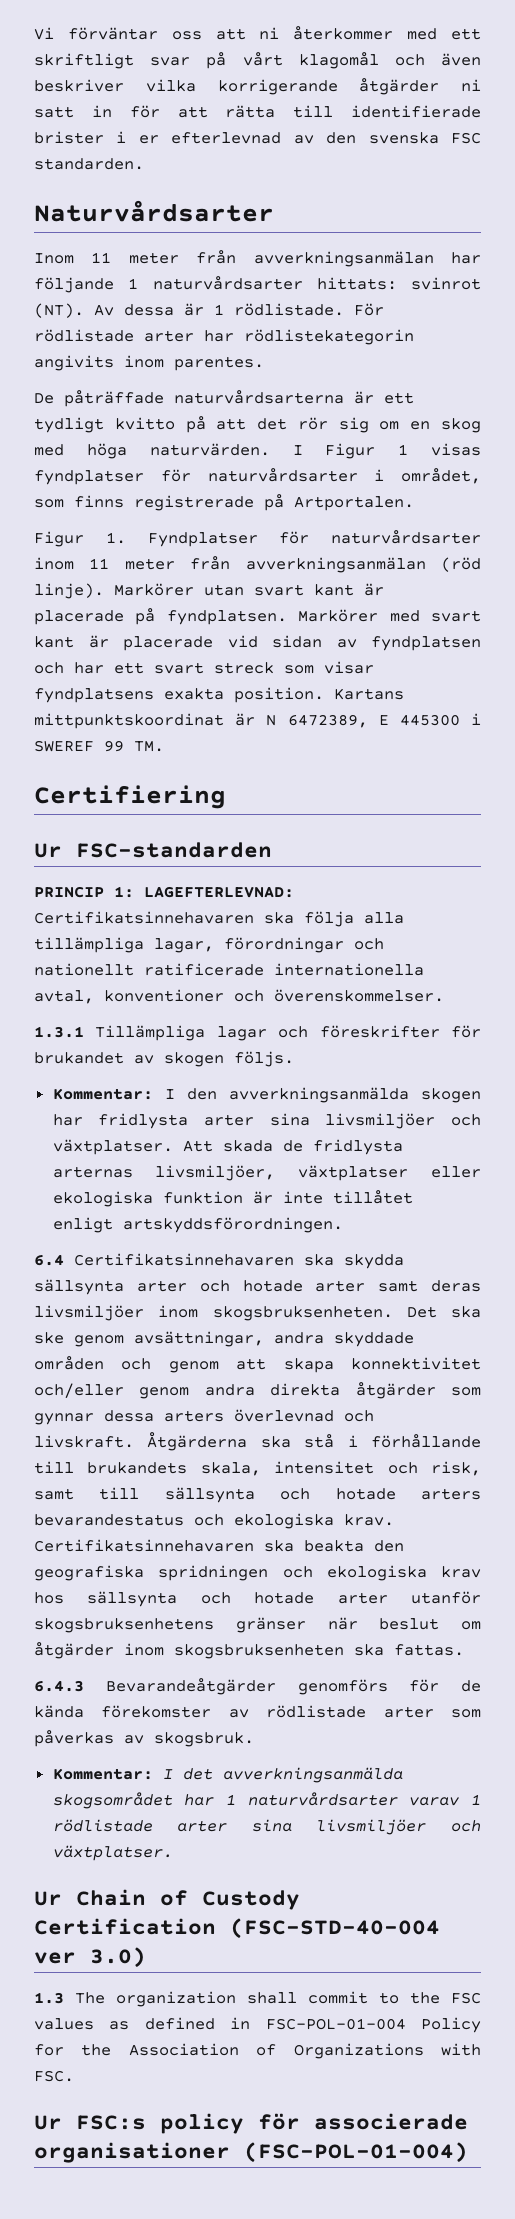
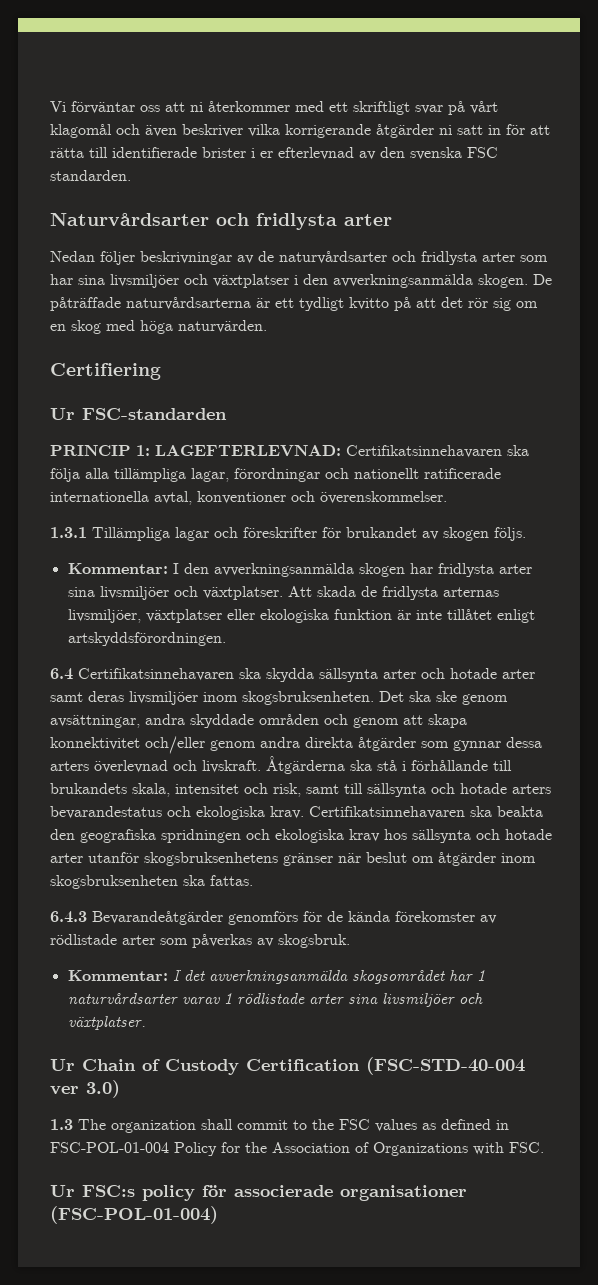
[34,250,481,267] [34,276,481,293] [34,303,384,318] [34,329,414,345] [34,355,264,371] // Inom 11 meter från avverkningsanmälan har följande 1 naturvårdsarter hittats: svinrot (NT). Av dessa är 1 rödlistade. För rödlistade arter har rödlistekategorin angivits inom parentes. // -> [216,213,392,230] [50,251,548,265] [50,274,528,288] och fridlysta arter // Nedan följer beskrivningar av de naturvårdsarter och fridlysta arter som har sina livsmiljöer och växtplatser i den avverkningsanmälda skogen.
[292,443,481,459] [34,468,481,485] [34,494,414,511] [34,530,481,547] [34,556,481,573] [34,583,384,599] [34,608,481,625] [34,635,481,651] [34,661,374,674] [34,687,404,703] [34,713,482,729] [34,740,164,752] I Figur 1 visas fyndplatser för naturvårdsarter i området, som finns registrerade på Artportalen. // Figur 1. Fyndplatser för naturvårdsarter inom 11 meter från avverkningsanmälan (röd linje). Markörer utan svart kant är placerade på fyndplatsen. Markörer med svart kant är placerade vid sidan av fyndplatsen och har ett svart streck som visar fyndplatsens exakta position. Kartans mittpunktskoordinat är N 6472389, E 445300 i SWEREF 99 TM. -> (267, 326) none

